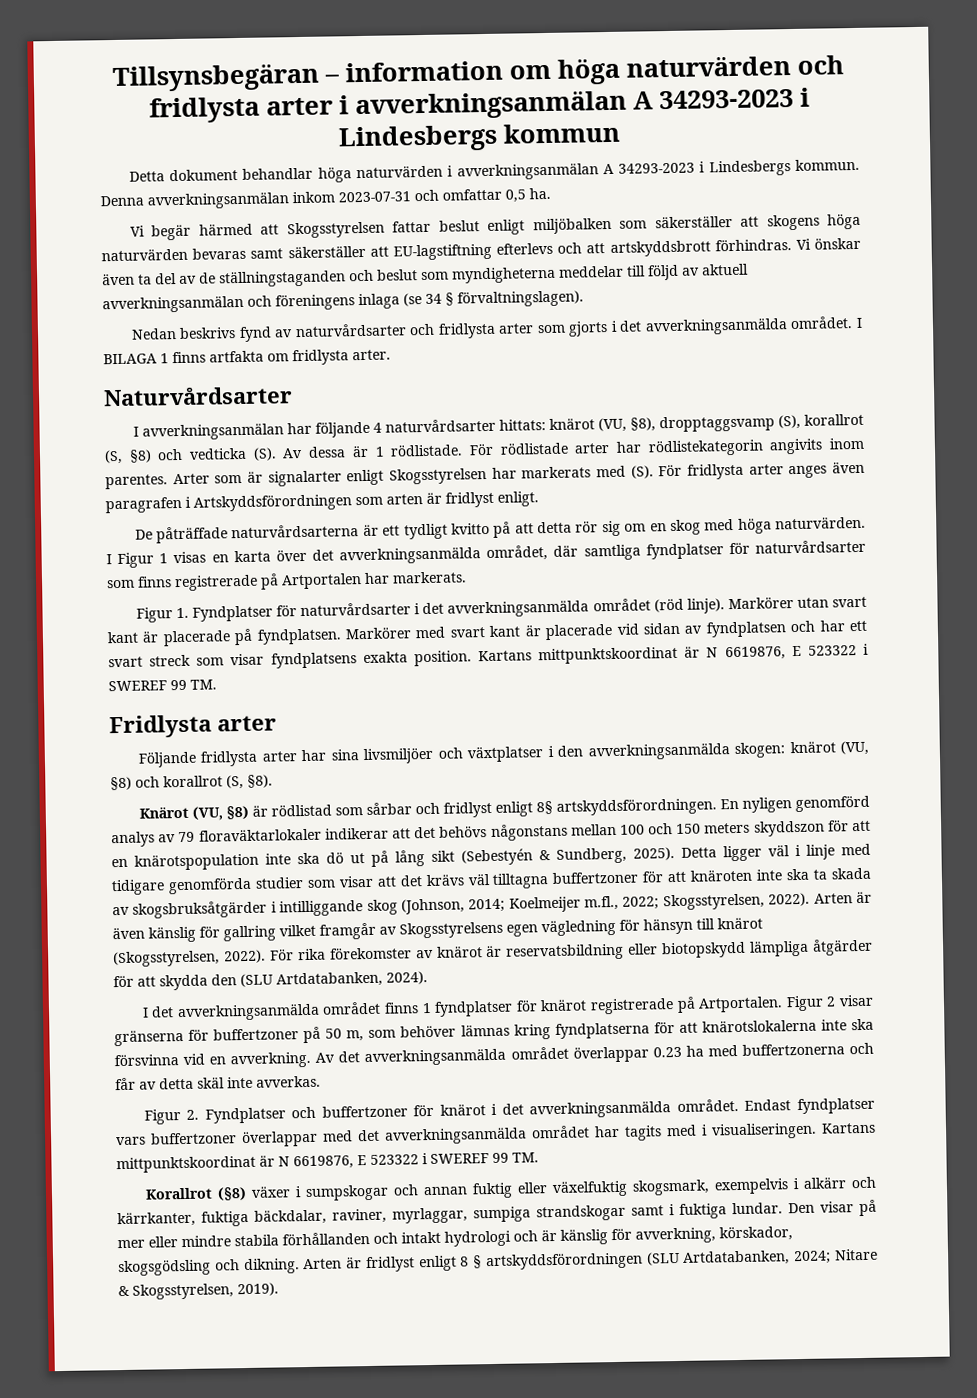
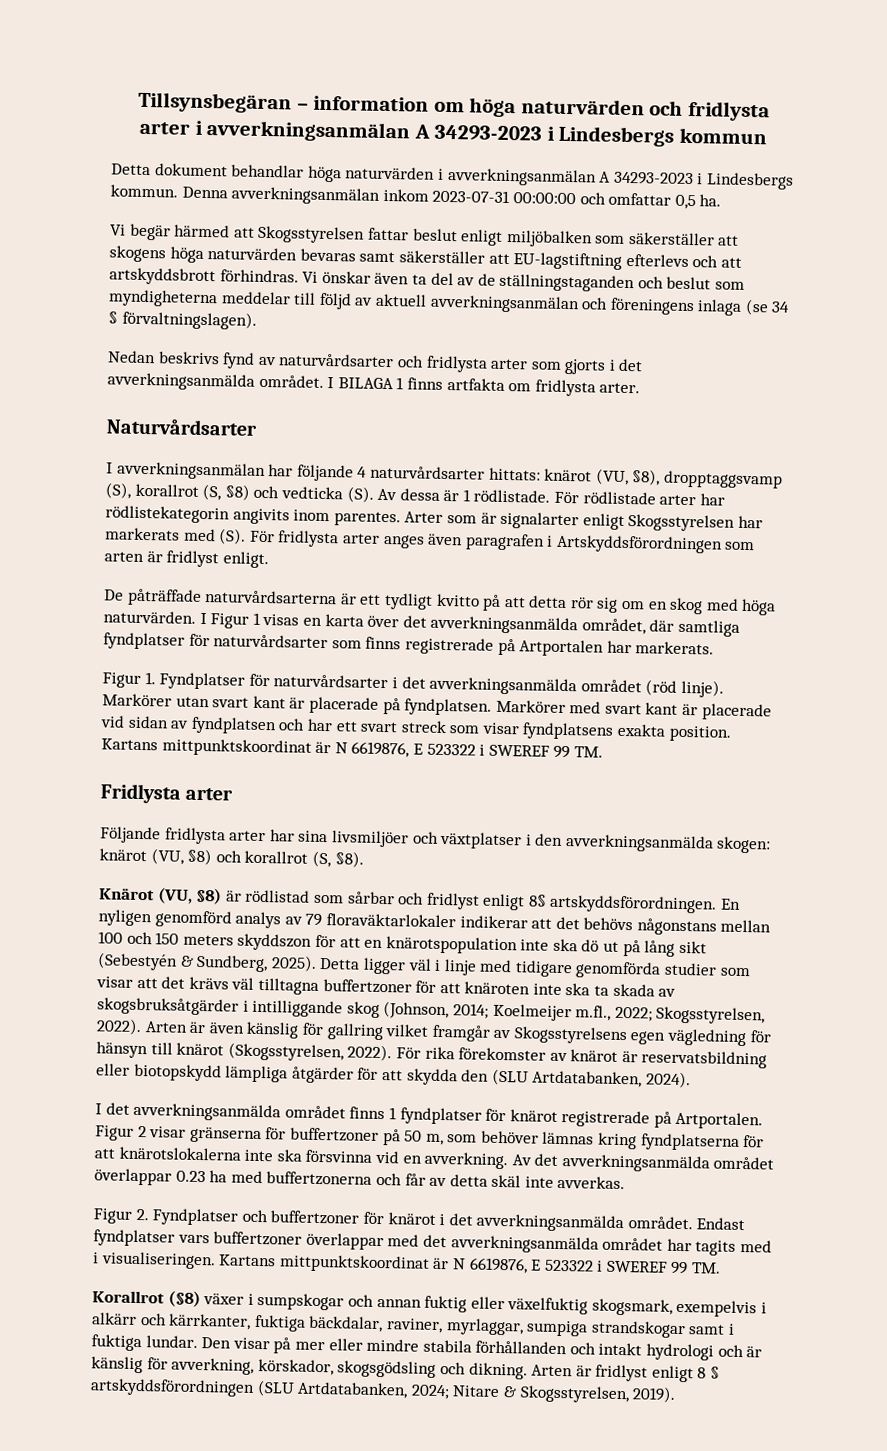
(411, 197) none -> [512,192,576,205] 00:00:00

